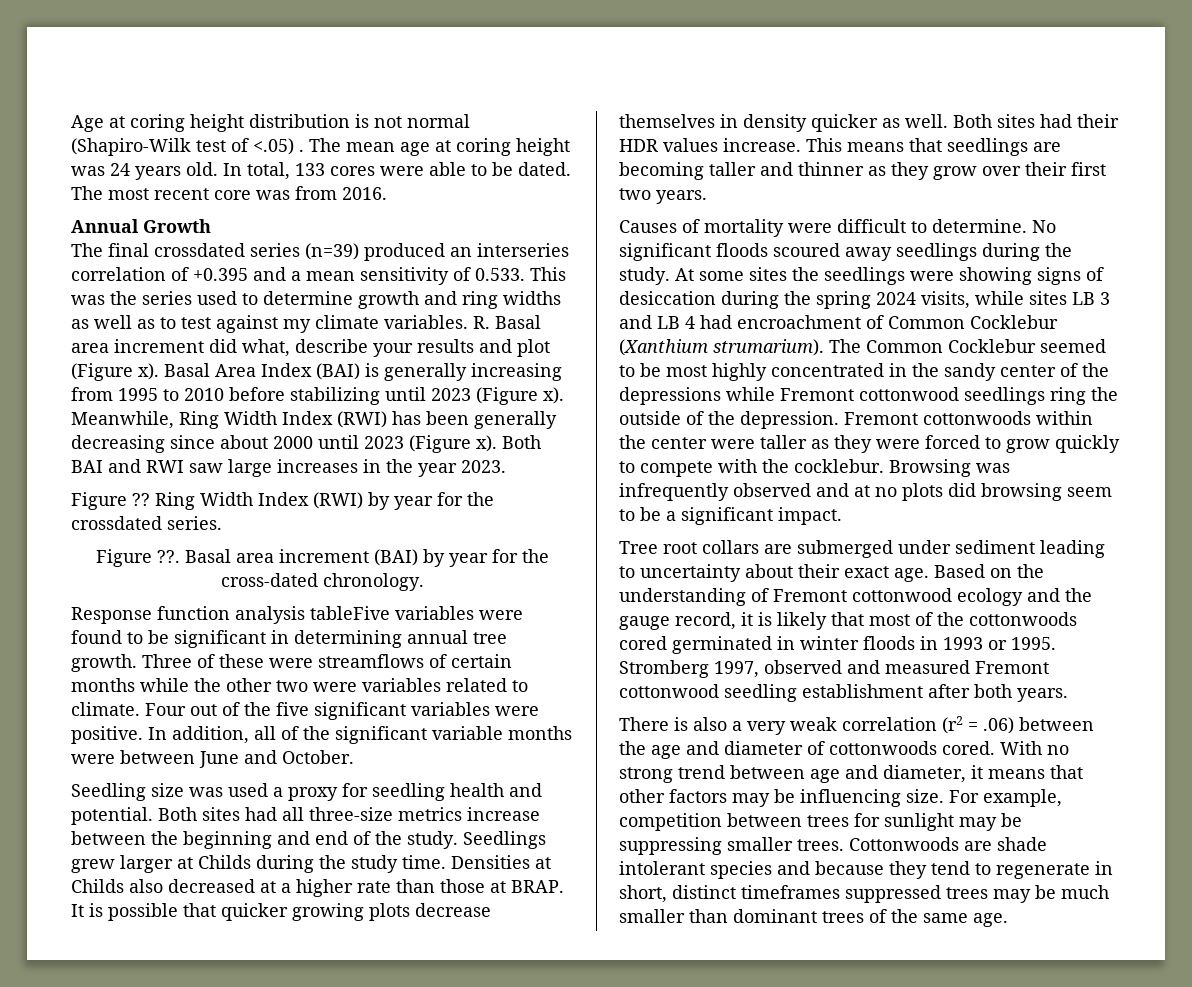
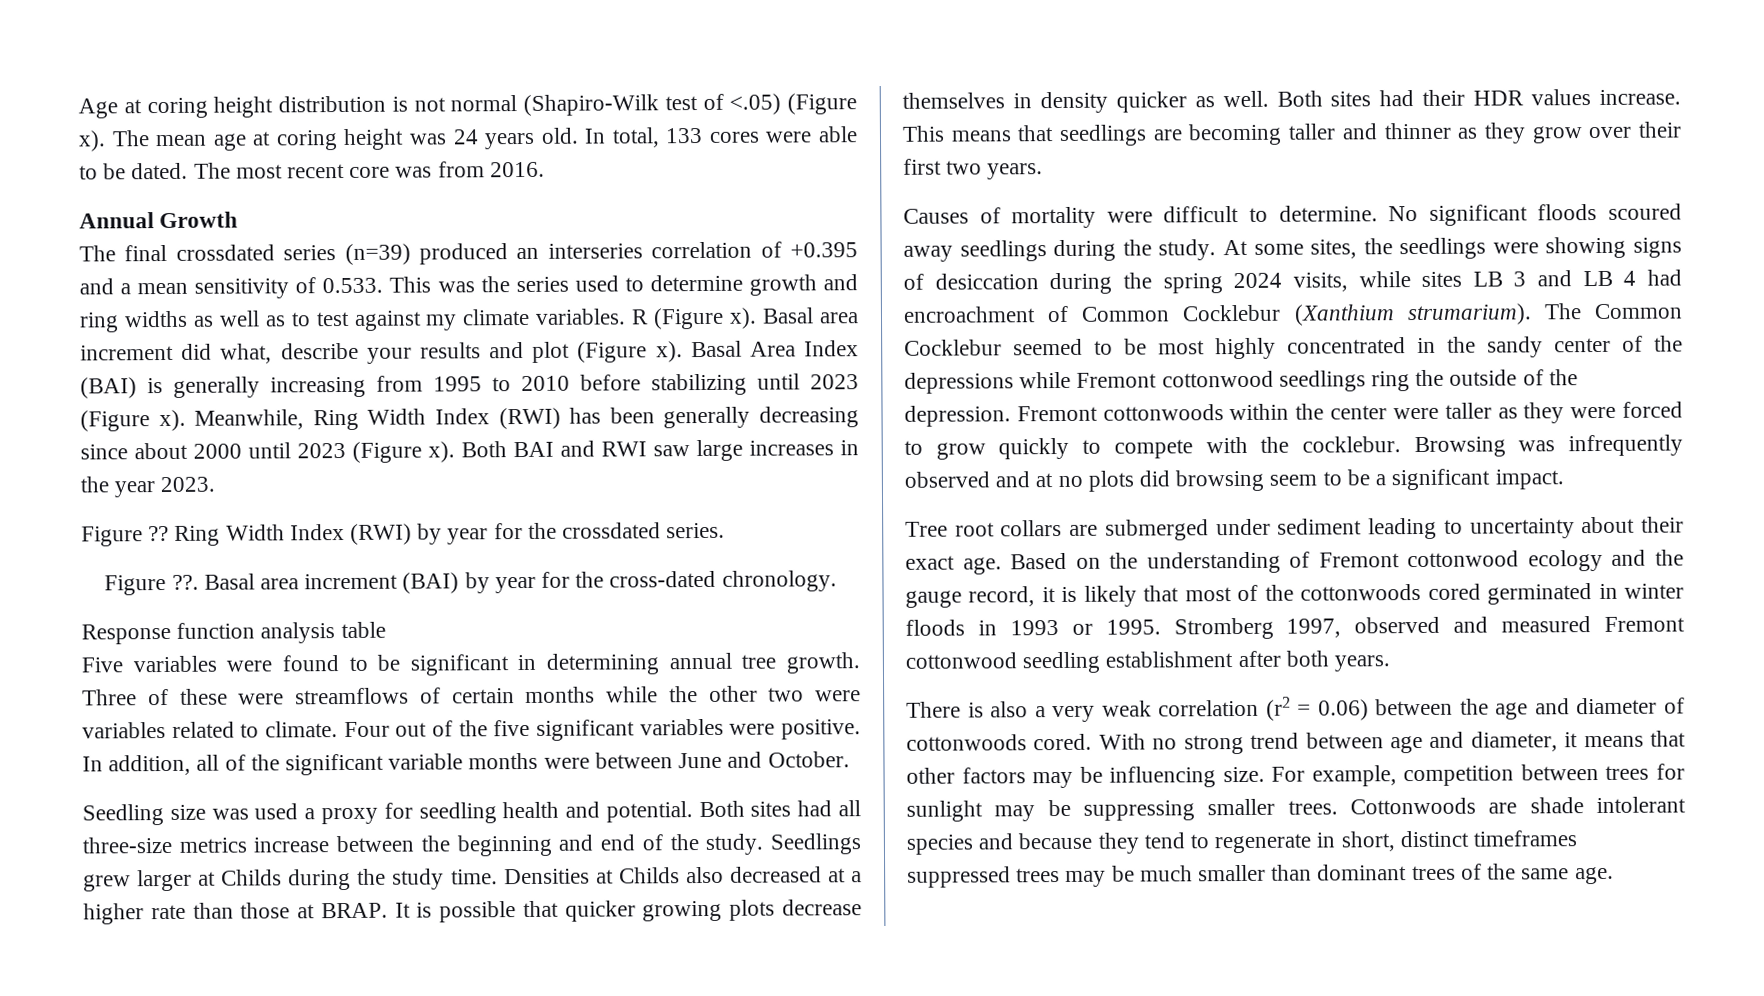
[299,149,304,152] . -> [787,93,857,115] [78,130,106,152] (Figure x).
[473,316,490,329] R. -> [631,307,758,330] R (Figure x).
[310,606,390,620] tableFive -> [340,621,386,639] [81,657,123,673] table // Five
[749,267,787,281] sites -> [1310,239,1358,259] sites,
[983,717,1014,734] .06) -> [1317,699,1369,721] 0.06)

